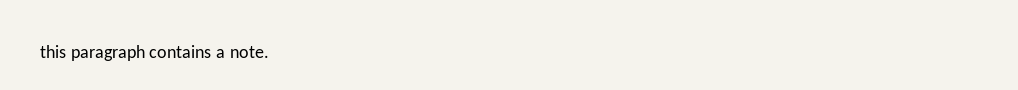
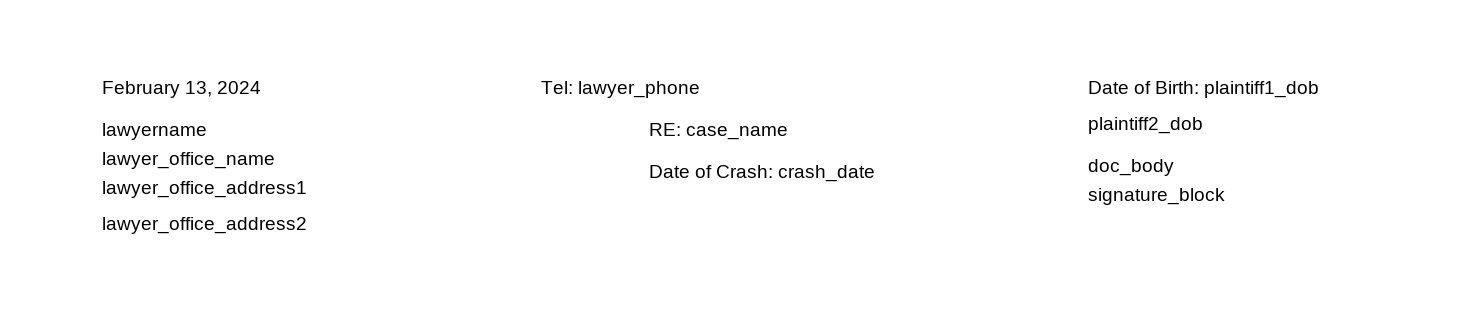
[40,45,269,61] this paragraph contains a note. -> [102,81,262,98] [102,123,207,140] [102,152,275,169] [102,181,307,198] [102,217,307,234] [541,81,701,98] [648,123,789,140] [648,165,876,182] [1087,81,1320,98] [1087,117,1203,134] [1087,159,1174,176] [1087,188,1225,205] February 13, 2024 // lawyername // lawyer_office_name // lawyer_office_address1 // lawyer_office_address2 // Tel: lawyer_phone // RE: case_name // Date of Crash: crash_date // Date of Birth: plaintiff1_dob // plaintiff2_dob // doc_body // signature_block

